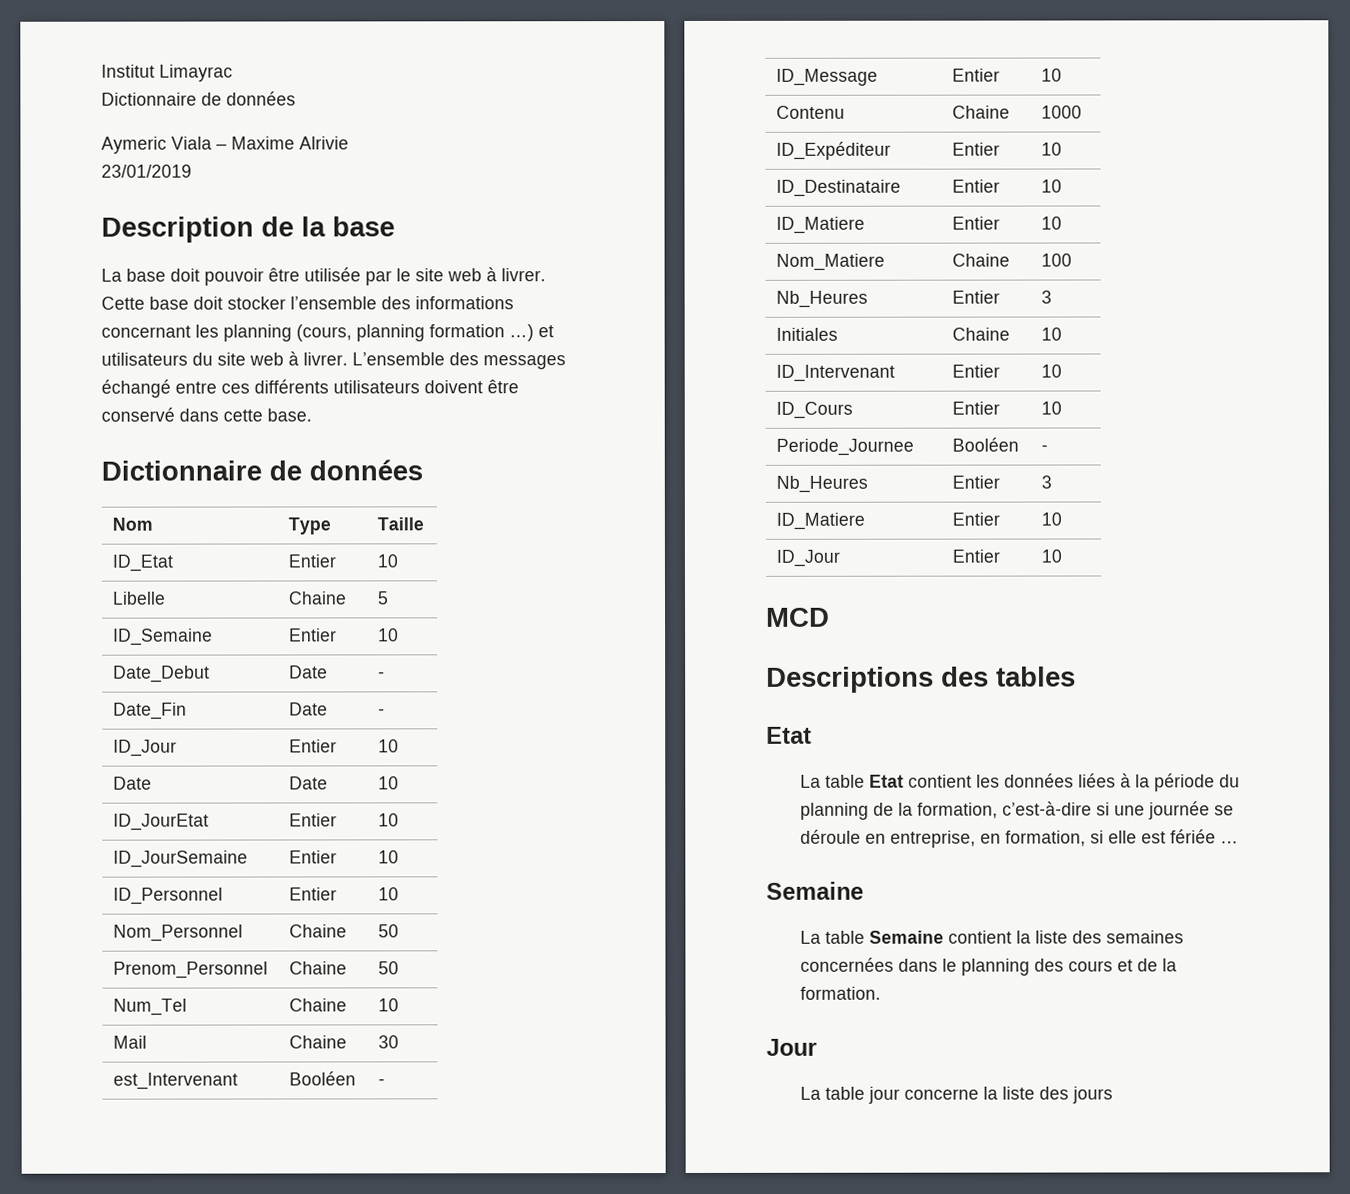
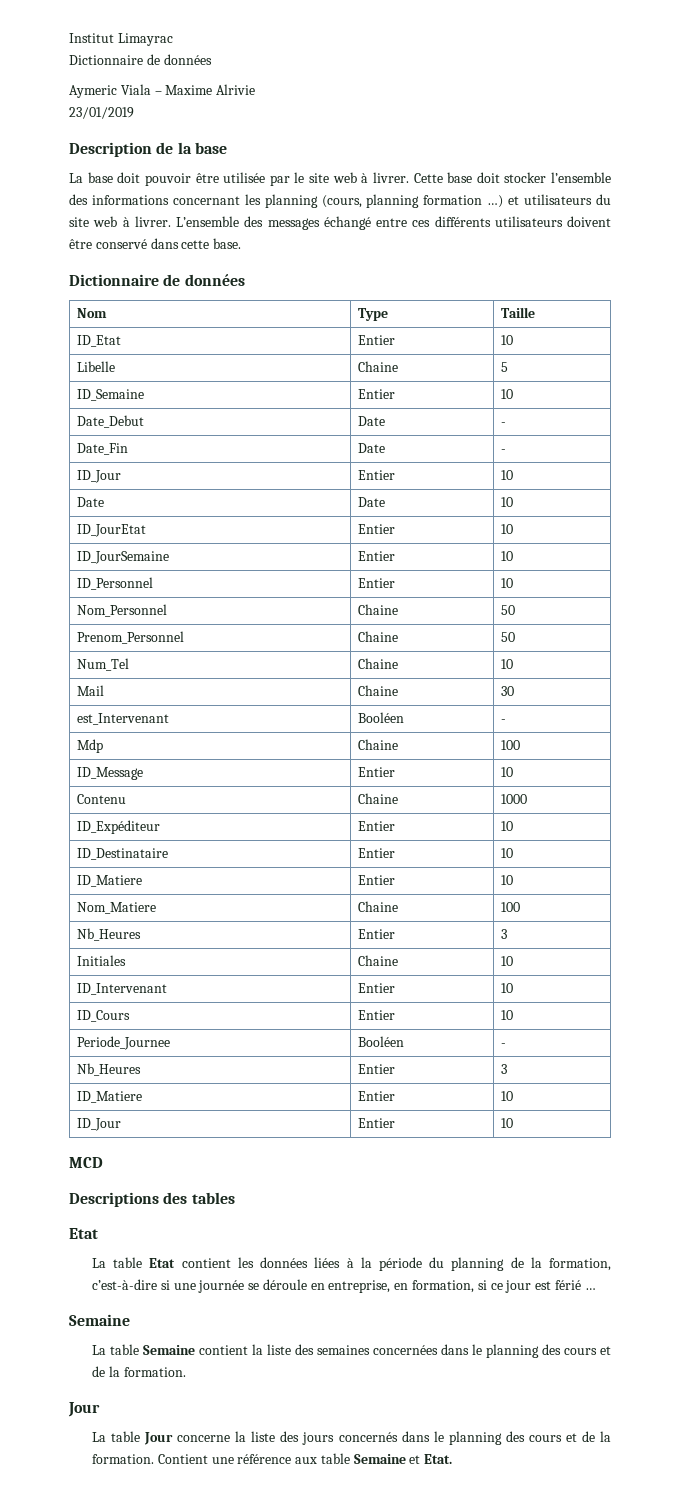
(385, 1082) none -> [77,739,104,753] [358,739,399,750] [501,740,521,750] // Mdp | Chaine | 100
[1107,829,1216,844] elle est fériée -> [490,1280,581,1293] ce jour est férié
[867,1086,900,1104] jour -> [144,1432,174,1445] Jour
(1113, 1095) none -> [338,1431,612,1445] [91,1453,453,1464] concernés dans le planning des cours et de la formation. Contient une référence aux table Semaine et Etat.

